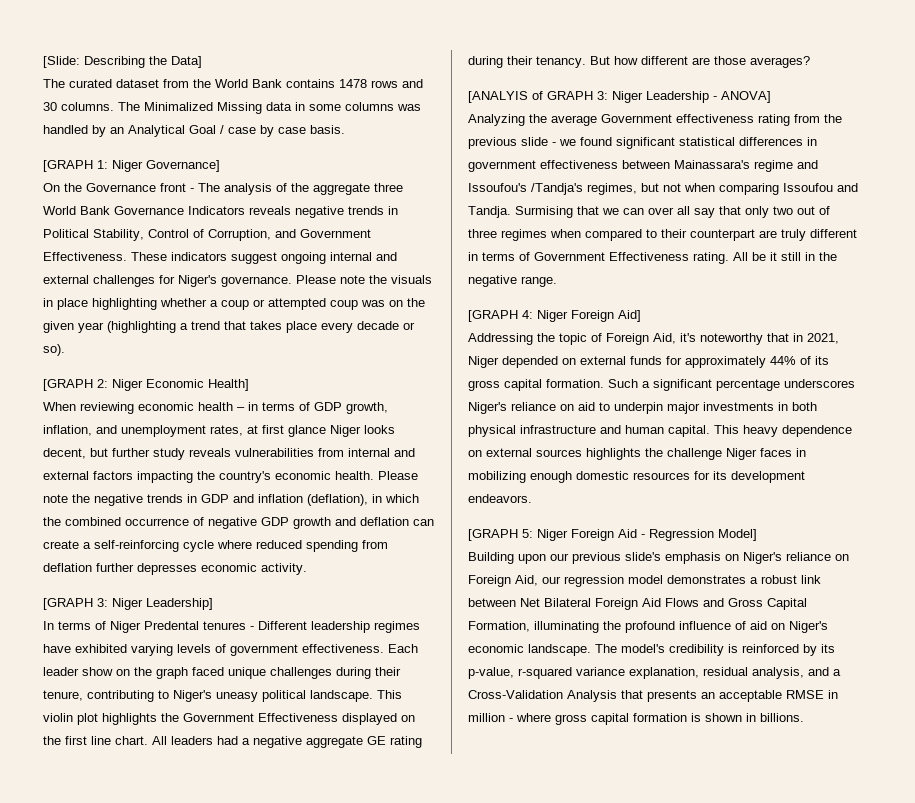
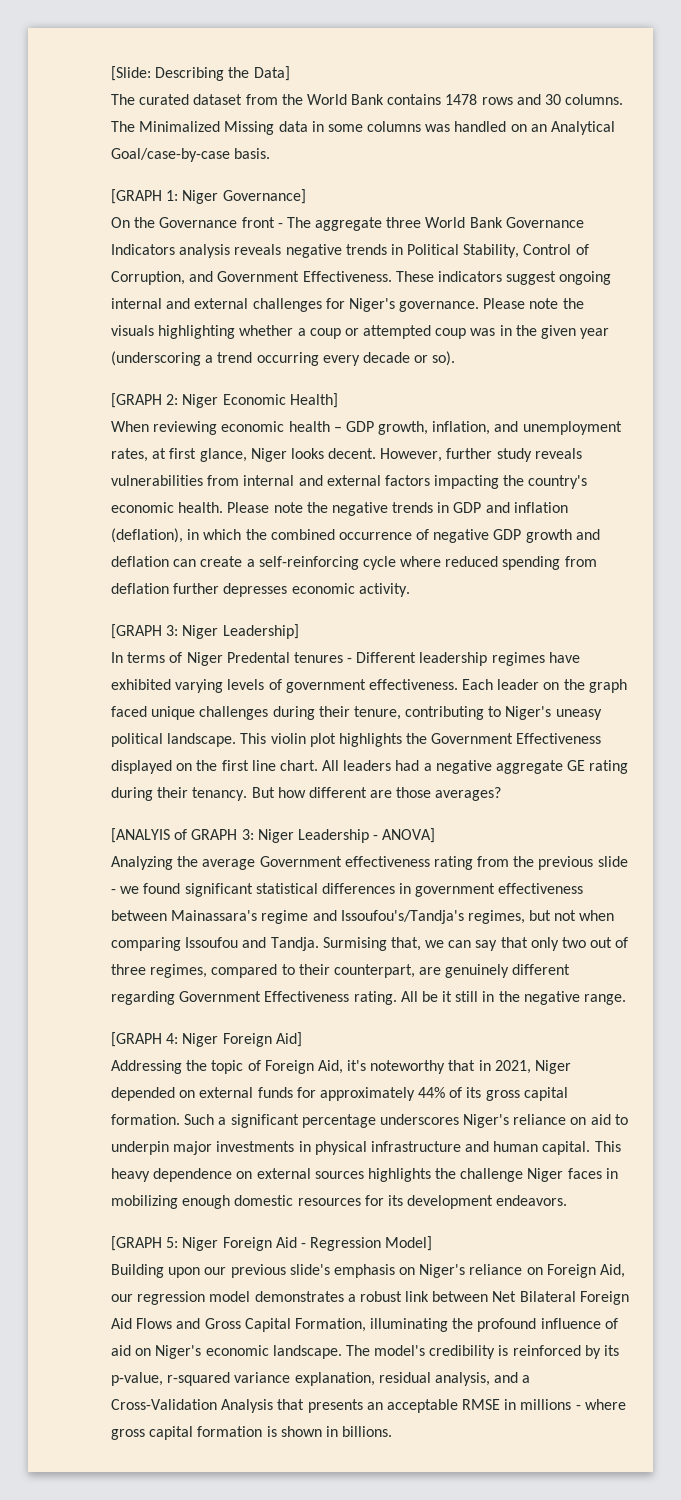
[92,125,106,137] by -> [510,124,527,132] on
[189,125,306,137] Goal / case by case -> [111,148,230,162] Goal/case-by-case
[224,183,309,195] analysis of the -> (311, 222) none
(245, 210) none -> [179,244,231,258] analysis
[43,298,88,310] in place -> (154, 330) none
[389,300,403,307] on -> [499,325,512,336] in
[107,321,176,333] (highlighting -> [111,351,201,366] (underscoring
[224,321,317,333] that takes place -> [256,352,319,366] occurring
[248,402,310,411] in terms of -> (342, 429) none
[288,425,326,437] glance -> [199,448,247,462] glance,
[43,448,108,459] decent, but -> [328,448,443,462] decent. However,
[82,667,113,676] show -> (540, 684) none
[468,183,583,195] Issoufou's /Tandja's -> [340,910,464,924] Issoufou's/Tandja's
[577,206,599,215] that -> [390,937,421,951] that,
[648,206,690,215] over all -> (472, 944) none
[501,229,581,241] regimes when -> [150,964,208,978] regimes,
[690,229,857,241] [468,252,530,261] counterpart are truly different in terms of -> [333,964,571,978] [111,991,175,1005] counterpart, are genuinely different regarding
[792,402,817,411] both -> (311, 1146) none
[468,713,505,722] million -> [520,1399,572,1410] millions

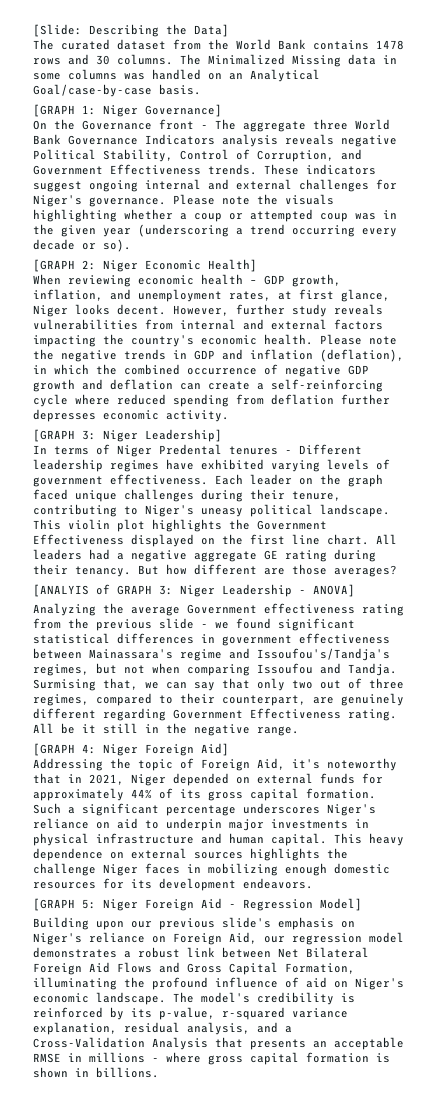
[345,244,403,255] trends in -> (397, 141) none
[302,271,392,282] Effectiveness. -> [110,164,257,175] Effectiveness trends.

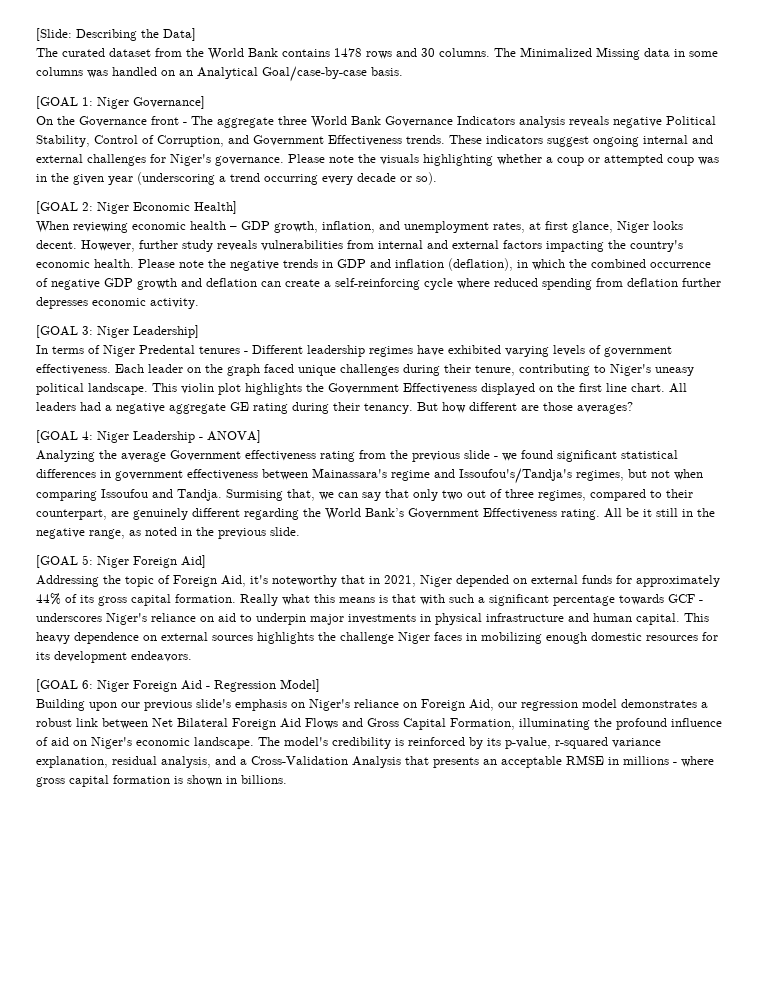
[33,104,75,117] [GRAPH -> [36,96,78,109] [GOAL
[33,259,75,272] [GRAPH -> [36,201,78,214] [GOAL
[33,429,75,442] [GRAPH -> [36,325,78,338] [GOAL
[33,584,173,597] [ANALYIS of GRAPH 3: -> [36,430,93,443] [GOAL 4:
(166, 714) none -> [303,508,404,520] the World Bank’s
[257,726,299,736] [33,743,96,756] range. // [GRAPH 4: -> [89,527,300,539] [36,555,93,568] range, as noted in the previous slide. // [GOAL 5:
[33,803,236,816] Such a significant percentage -> [240,594,703,606] Really what this means is that with such a significant percentage towards GCF -
[33,898,96,911] [GRAPH 5: -> [36,679,93,692] [GOAL 6:

